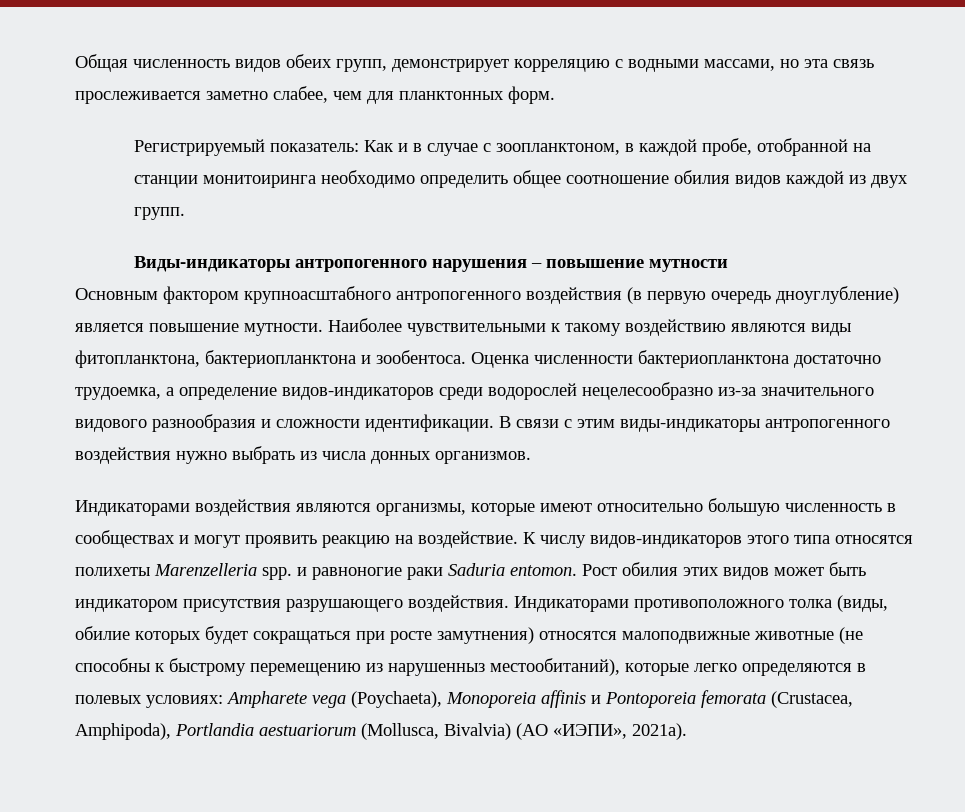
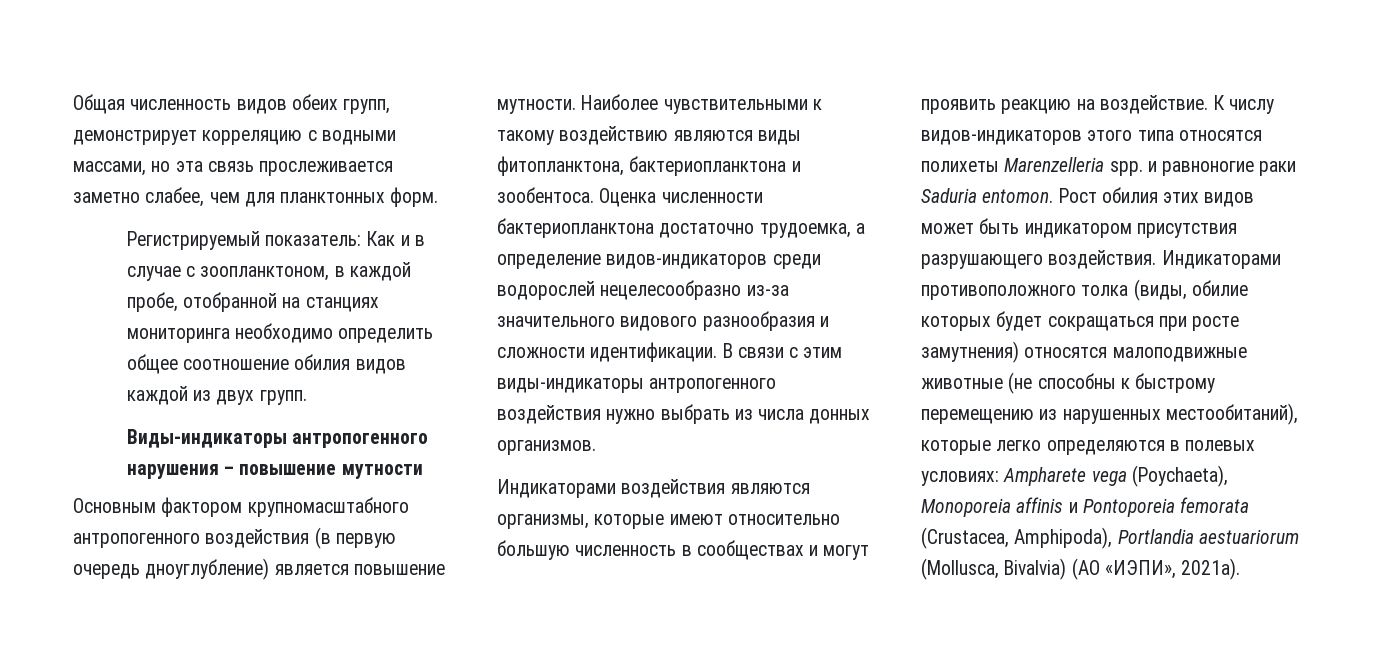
[133,175,316,188] станции монитоиринга -> [305,297,379,312] [126,328,230,343] станциях мониторинга
[244,286,391,304] крупноасштабного -> [247,497,409,517] крупномасштабного
[388,663,485,676] нарушенныз -> [1062,409,1161,424] нарушенных

